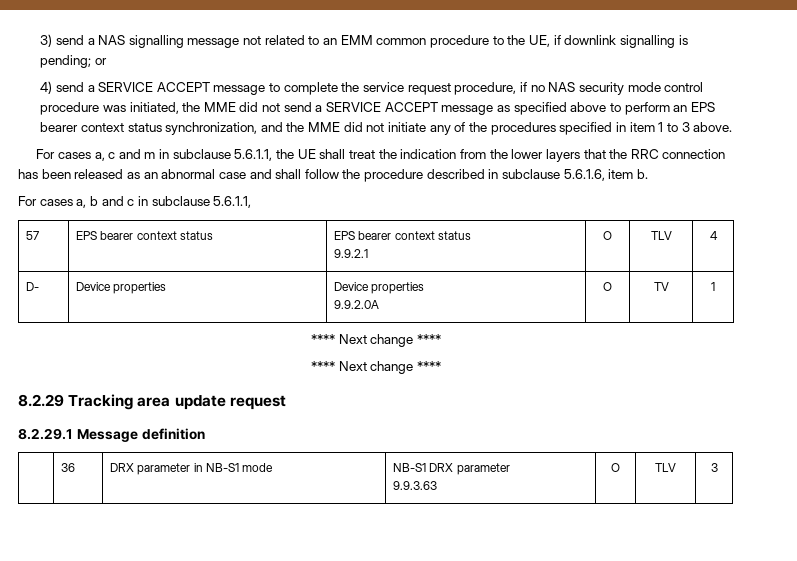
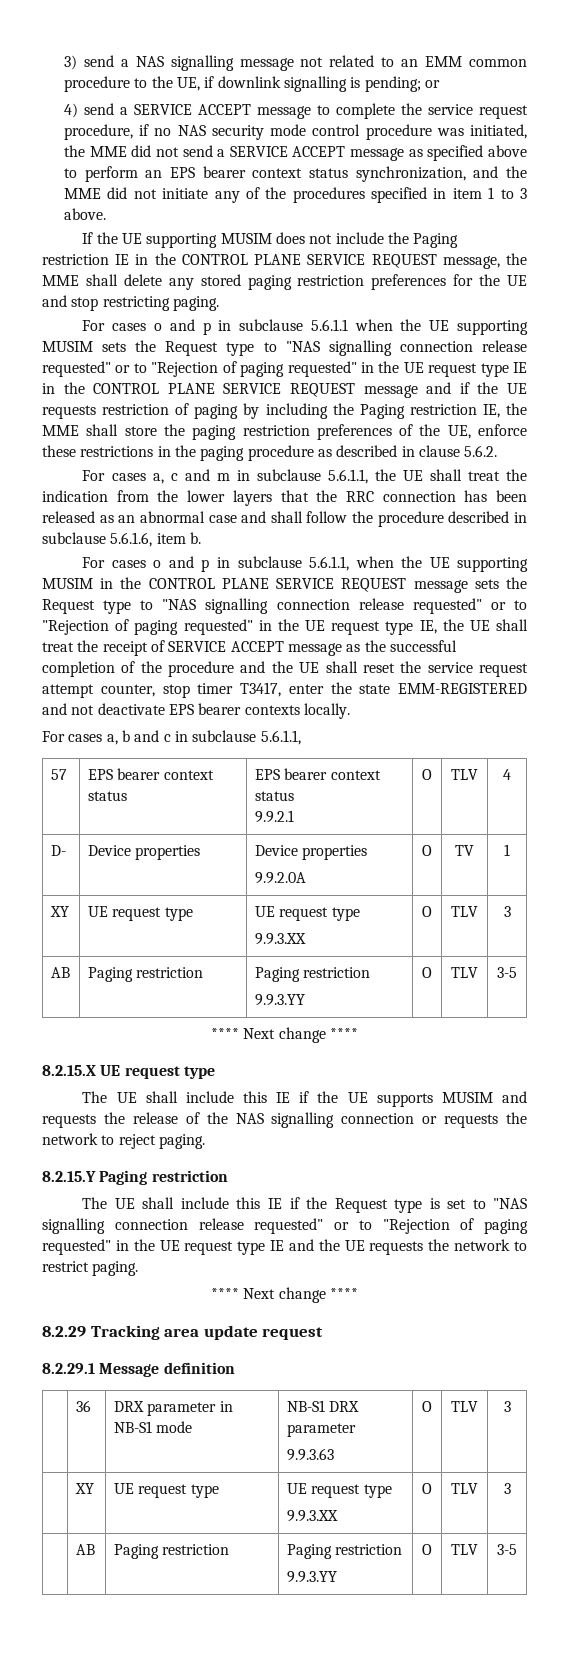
(733, 127) none -> [82,232,459,248] [42,253,527,269] [42,274,527,290] [42,295,219,311] [82,319,529,335] [42,340,527,356] [42,361,528,377] [42,382,528,398] [42,403,528,419] [42,424,527,440] [42,445,498,461] // If the UE supporting MUSIM does not include the Paging restriction IE in the CONTROL PLANE SERVICE REQUEST message, the MME shall delete any stored paging restriction preferences for the UE and stop restricting paging. // For cases o and p in subclause 5.6.1.1 when the UE supporting MUSIM sets the Request type to "NAS signalling connection release requested" or to "Rejection of paging requested" in the UE request type IE in the CONTROL PLANE SERVICE REQUEST message and if the UE requests restriction of paging by including the Paging restriction IE, the MME shall store the paging restriction preferences of the UE, enforce these restrictions in the paging procedure as described in clause 5.6.2.
(648, 174) none -> [82,556,528,572] [42,577,527,593] [42,598,527,614] [42,619,529,635] [42,640,457,656] [42,661,528,677] [42,682,527,698] [42,703,350,719] // For cases o and p in subclause 5.6.1.1, when the UE supporting MUSIM in the CONTROL PLANE SERVICE REQUEST message sets the Request type to "NAS signalling connection release requested" or to "Rejection of paging requested" in the UE request type IE, the UE shall treat the receipt of SERVICE ACCEPT message as the successful completion of the procedure and the UE shall reset the service request attempt counter, stop timer T3417, enter the state EMM-REGISTERED and not deactivate EPS bearer contexts locally.
[311,334,441,347] // **** Next change **** -> [49,906,69,917] [87,906,193,921] [254,906,360,921] [254,933,306,945] [422,906,432,917] [451,906,478,917] [503,906,511,917] [50,967,70,978] [87,967,204,982] [254,967,371,982] [254,994,305,1006] [422,967,432,978] [451,967,478,978] [497,967,517,978] [211,1027,358,1043] [42,1065,215,1079] [82,1091,528,1107] [42,1112,527,1128] [42,1133,205,1149] [42,1170,228,1185] [82,1197,528,1213] [42,1218,528,1234] [42,1239,528,1255] [42,1261,139,1276] // XY | UE request type | UE request type // 9.9.3.XX | O | TLV | 3 // AB | Paging restriction | Paging restriction // 9.9.3.YY | O | TLV | 3-5 // **** Next change **** // 8.2.15.X UE request type // The UE shall include this IE if the UE supports MUSIM and requests the release of the NAS signalling connection or requests the network to reject paging. // 8.2.15.Y Paging restriction // The UE shall include this IE if the Request type is set to "NAS signalling connection release requested" or to "Rejection of paging requested" in the UE request type IE and the UE requests the network to restrict paging.
(718, 467) none -> [74,1483,94,1494] [113,1483,219,1498] [286,1483,392,1498] [286,1510,338,1522] [422,1483,432,1494] [451,1483,478,1494] [503,1483,511,1494] [75,1544,95,1555] [113,1544,230,1559] [286,1544,403,1559] [286,1571,337,1583] [422,1544,432,1555] [451,1544,478,1555] [497,1544,517,1555] // | XY | UE request type | UE request type // 9.9.3.XX | O | TLV | 3 // | AB | Paging restriction | Paging restriction // 9.9.3.YY | O | TLV | 3-5

